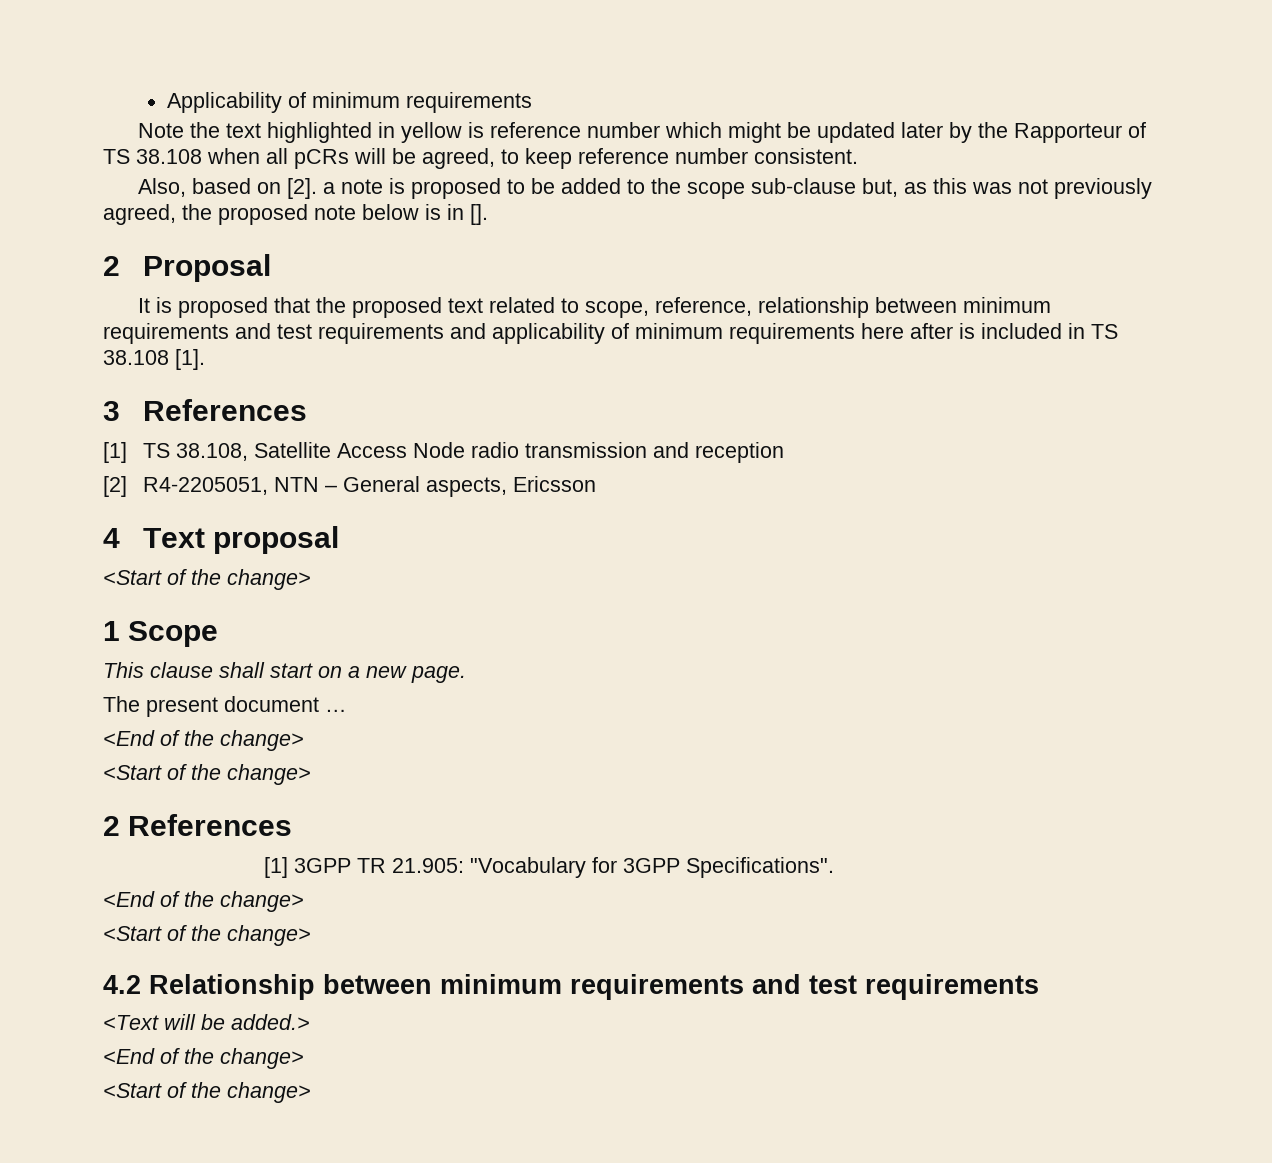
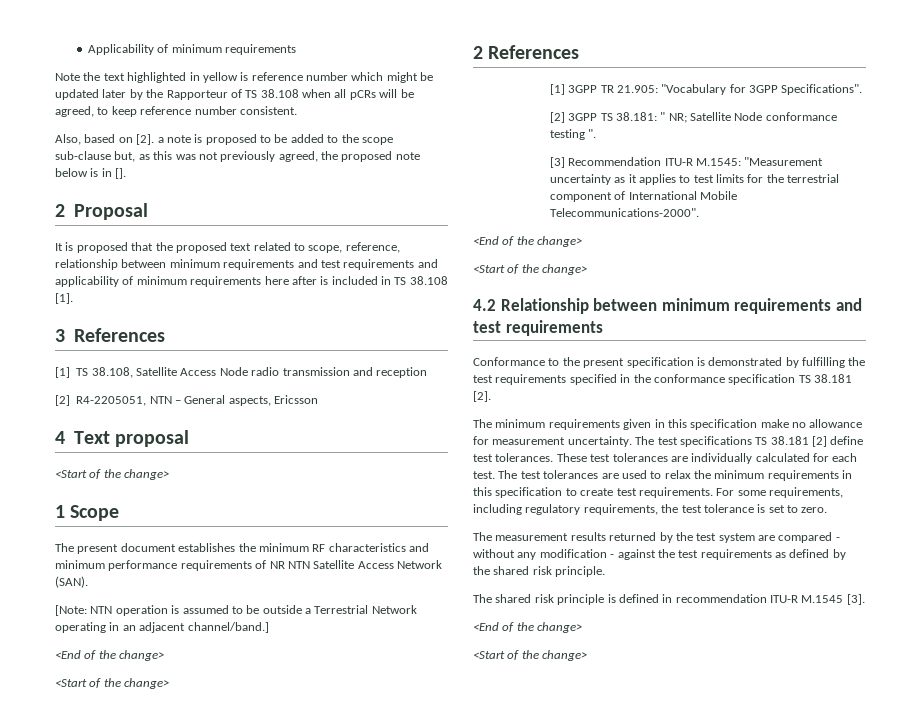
[103,662,466,683] [103,696,347,717] This clause shall start on a new page. // The present document … -> [55,543,429,554] [55,560,442,571] [55,576,88,588] [55,605,417,616] [55,622,269,633] The present document establishes the minimum RF characteristics and minimum performance requirements of NR NTN Satellite Access Network (SAN). // [Note: NTN operation is assumed to be outside a Terrestrial Network operating in an adjacent channel/band.]
(835, 867) none -> [549,112,837,123] [549,129,597,140] [549,157,824,168] [549,174,840,185] [549,191,737,202] [549,208,699,217] // [2] 3GPP TS 38.181: " NR; Satellite Node conformance testing ". // [3] Recommendation ITU-R M.1545: "Measurement uncertainty as it applies to test limits for the terrestrial component of International Mobile Telecommunications-2000".
[103,1014,310,1030] <Text will be added.> -> [473,357,866,368] [473,374,852,385] [473,391,491,402] [473,419,863,430] [473,436,864,447] [473,453,858,464] [473,470,853,481] [473,487,843,498] [473,504,828,515] [473,532,840,543] [473,549,846,560] [473,566,606,577] [473,594,865,605] Conformance to the present specification is demonstrated by fulfilling the test requirements specified in the conformance specification TS 38.181 [2]. // The minimum requirements given in this specification make no allowance for measurement uncertainty. The test specifications TS 38.181 [2] define test tolerances. These test tolerances are individually calculated for each test. The test tolerances are used to relax the minimum requirements in this specification to create test requirements. For some requirements, including regulatory requirements, the test tolerance is set to zero. // The measurement results returned by the test system are compared - without any modification - against the test requirements as defined by the shared risk principle. // The shared risk principle is defined in recommendation ITU-R M.1545 [3].

